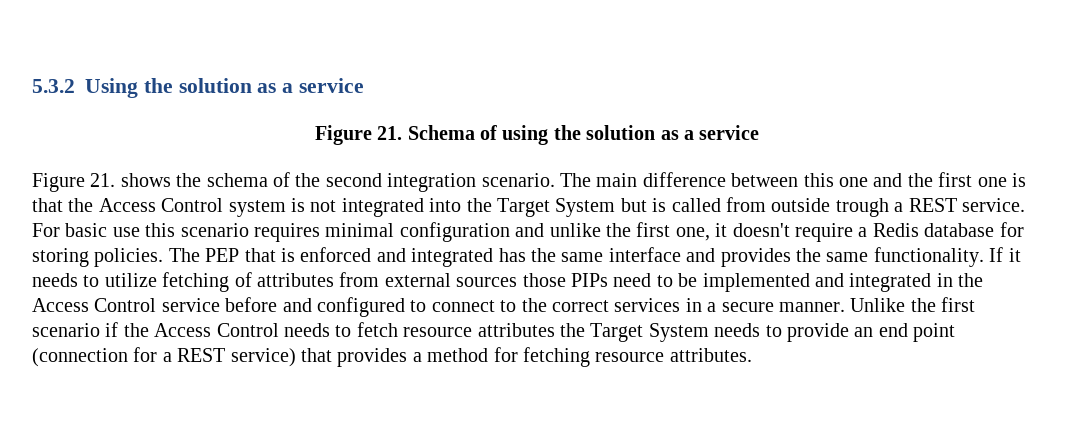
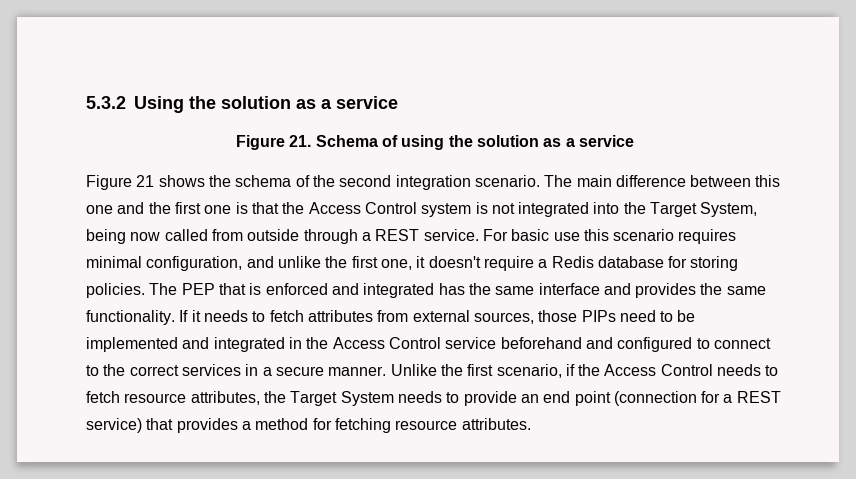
[90,173,116,187] 21. -> [136,175,155,187] 21
[555,198,667,217] System but is -> [700,202,758,217] [86,229,161,244] System, being now
[835,198,889,217] trough -> [303,229,358,244] through
[399,222,510,242] configuration -> [146,256,243,271] configuration,
[104,272,252,292] utilize fetching of -> [269,310,304,322] fetch
[456,277,518,287] sources -> [473,312,534,324] sources,
[225,297,278,312] before -> [500,337,582,349] beforehand
[32,323,100,337] scenario -> [496,364,562,378] scenario,
[477,323,555,337] attributes -> [190,391,260,405] attributes,

